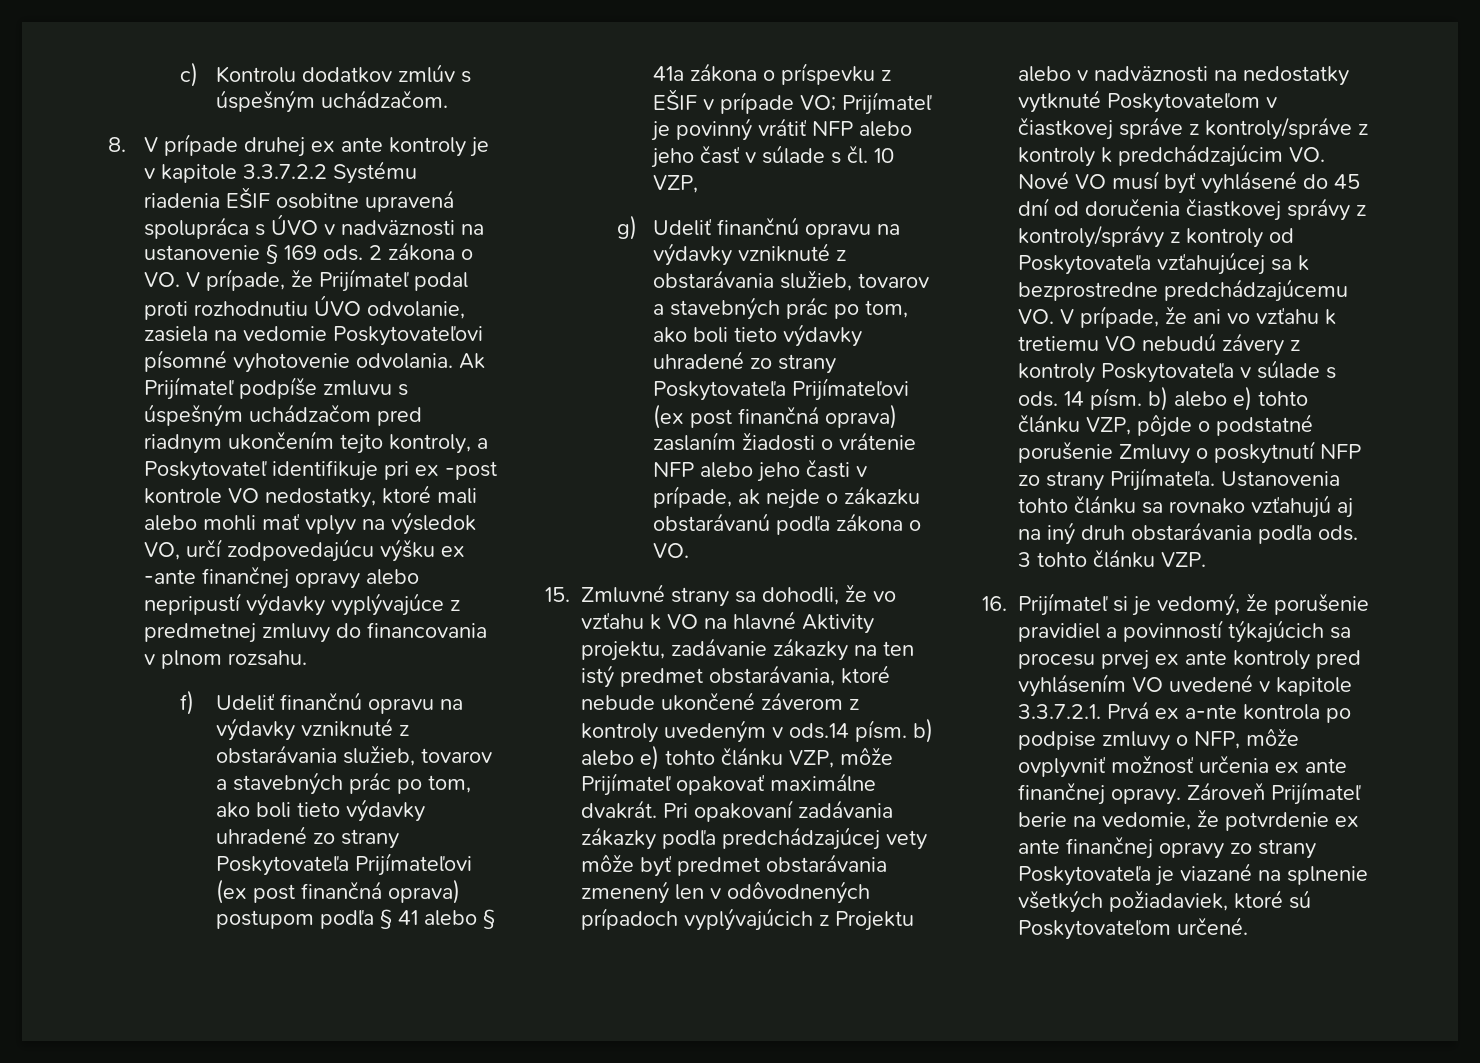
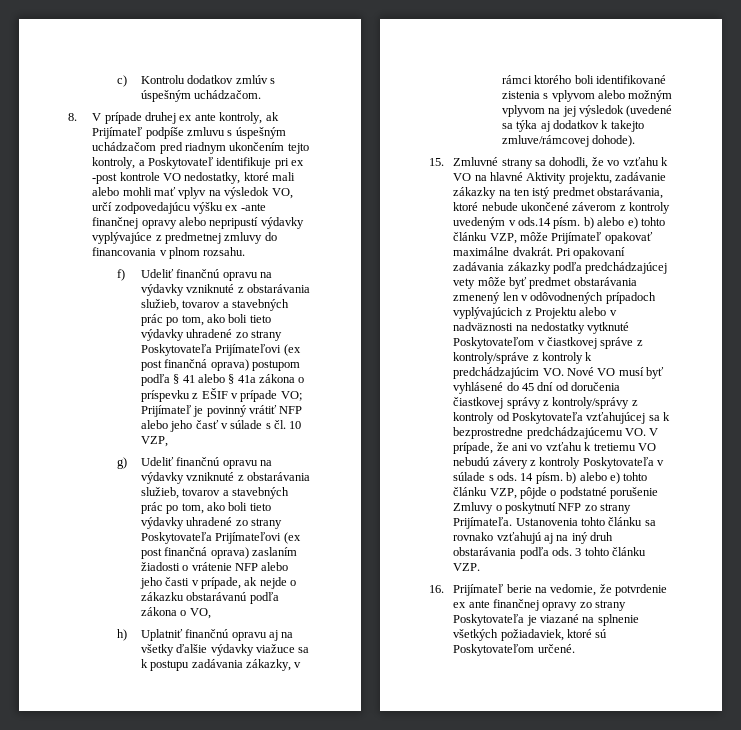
[389,137,490,157] [144,161,418,184] [144,187,455,212] [144,214,485,239] [144,242,474,264] [144,269,469,292] [144,295,466,320] [144,326,484,346] [144,350,486,373] kontroly je v kapitole 3.3.7.2.2 Systému riadenia EŠIF osobitne upravená spolupráca s ÚVO v nadväznosti na ustanovenie § 169 ods. 2 zákona o VO. V prípade, že Prijímateľ podal proti rozhodnutiu ÚVO odvolanie, zasiela na vedomie Poskytovateľovi písomné vyhotovenie odvolania. Ak -> [219,112,279,124] kontroly, ak
[653,543,690,558] VO. -> [189,608,211,619] [116,629,294,641] [140,644,310,656] [140,659,302,671] [501,75,666,84] [501,90,673,102] [501,105,673,117] [501,120,644,132] [501,135,636,147] VO, // h) Uplatniť finančnú opravu aj na všetky ďalšie výdavky viažuce sa k postupu zadávania zákazky, v rámci ktorého boli identifikované zistenia s vplyvom alebo možným vplyvom na jej výsledok (uvedené sa týka aj dodatkov k takejto zmluve/rámcovej dohode).
[1113,593,1370,616] [1018,620,1352,643] [1018,650,1362,670] [1018,674,1353,697] [1018,701,1352,723] [1018,728,1300,751] [1018,755,1348,778] [1018,782,1362,805] si je vedomý, že porušenie pravidiel a povinností týkajúcich sa procesu prvej ex ante kontroly pred vyhlásením VO uvedené v kapitole 3.3.7.2.1. Prvá ex a-nte kontrola po podpise zmluvy o NFP, môže ovplyvniť možnosť určenia ex ante finančnej opravy. Zároveň Prijímateľ -> (504, 590) none

